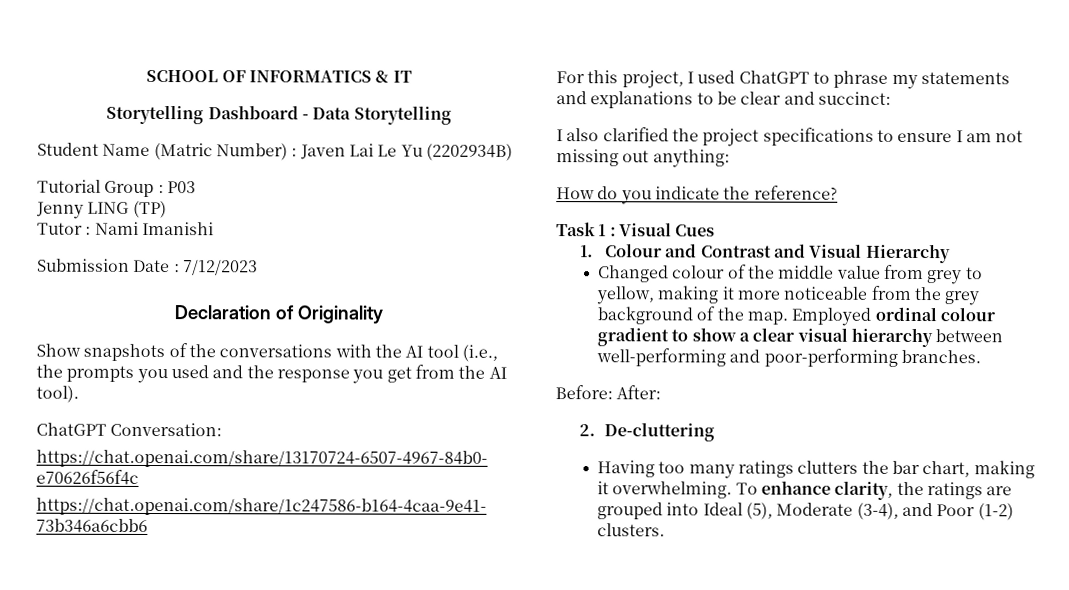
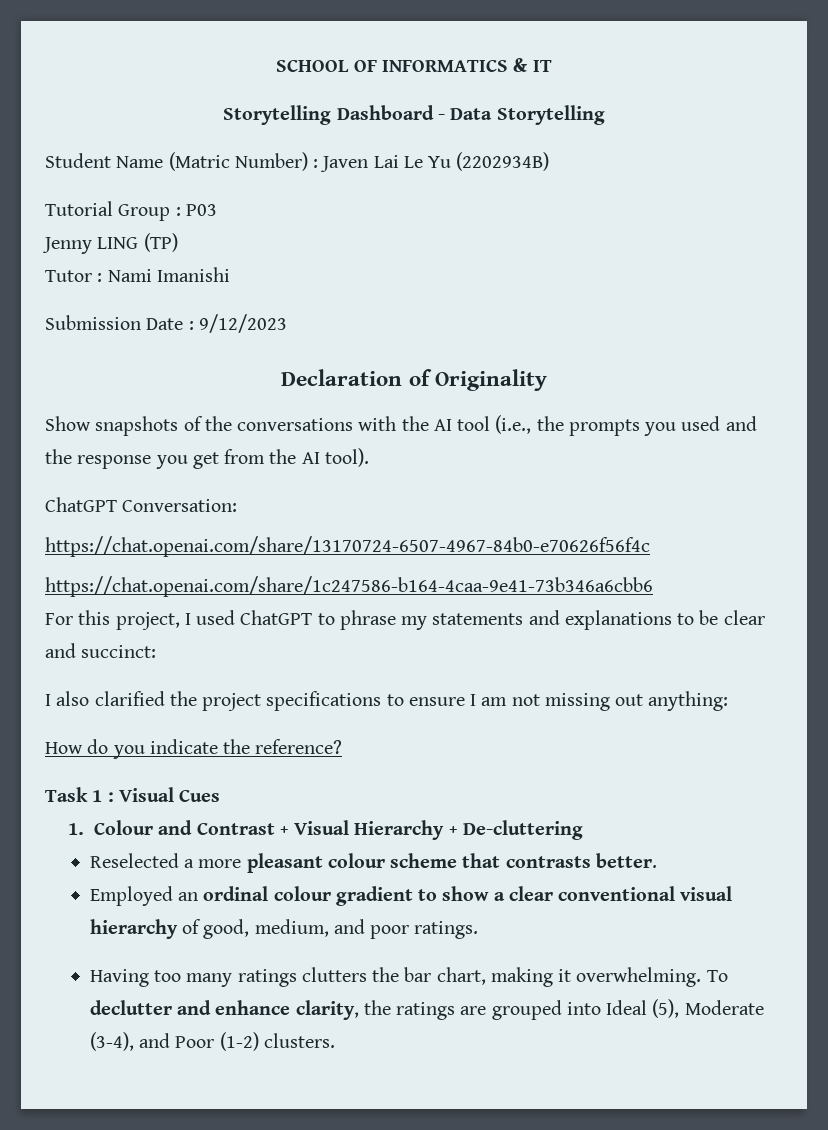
[182,259,258,276] 7/12/2023 -> [198,314,287,333] 9/12/2023
[773,243,806,258] and -> [279,826,289,835] +
[598,264,983,285] [596,285,981,306] [597,306,872,326] // Changed colour of the middle value from grey to yellow, making it more noticeable from the grey background of the map. Employed -> [448,820,583,840] [89,853,657,873] [89,886,199,906] + De-cluttering // Reselected a more pleasant colour scheme that contrasts better. // Employed an
(795, 334) none -> [558,886,676,901] conventional
[935,329,1004,343] [596,348,982,367] [555,385,662,400] [579,422,715,442] between well-performing and poor-performing branches. // Before: After: // 2. De-cluttering -> [182,919,479,939] of good, medium, and poor ratings.
(758, 488) none -> [89,1000,212,1015] declutter and

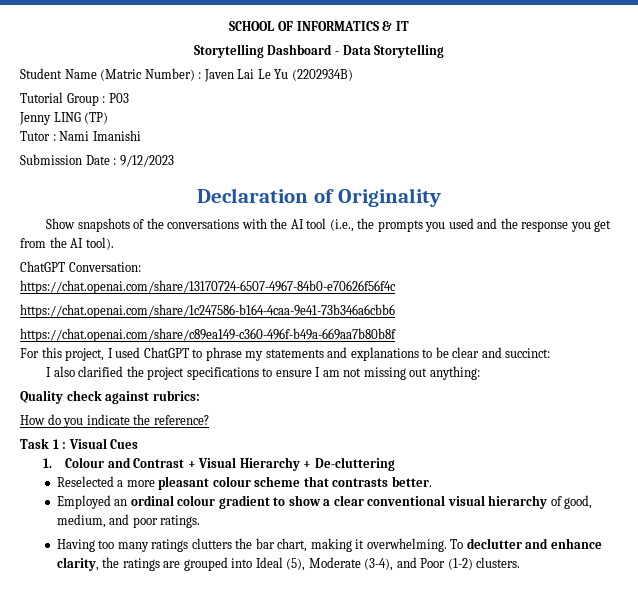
(653, 586) none -> [20,328,396,342] // https://chat.openai.com/share/c89ea149-c360-496f-b49a-669aa7b80b8f
(729, 701) none -> [20,390,200,404] // Quality check against rubrics:

